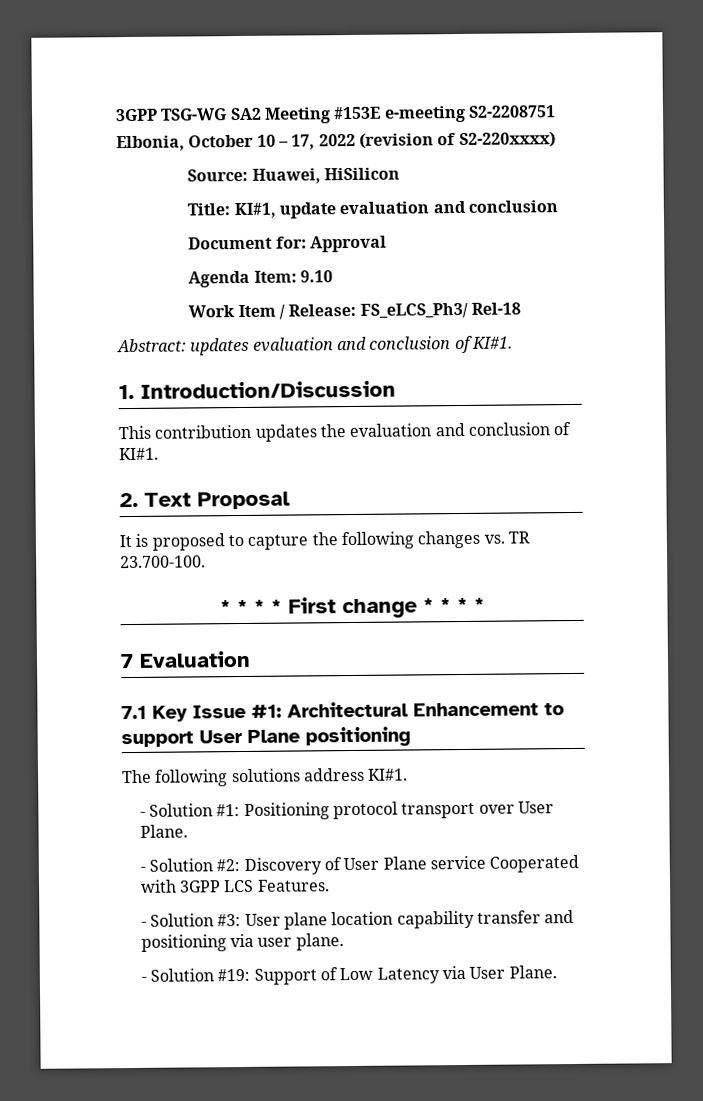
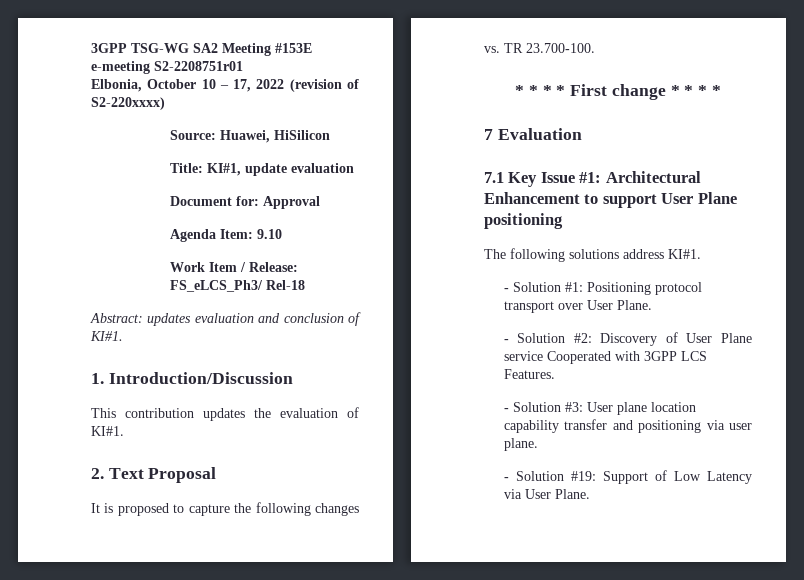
[467,105,556,118] S2-2208751 -> [154,61,243,71] S2-2208751r01
[432,200,558,214] and conclusion -> (354, 168) none
[434,422,550,437] and conclusion -> (338, 413) none

